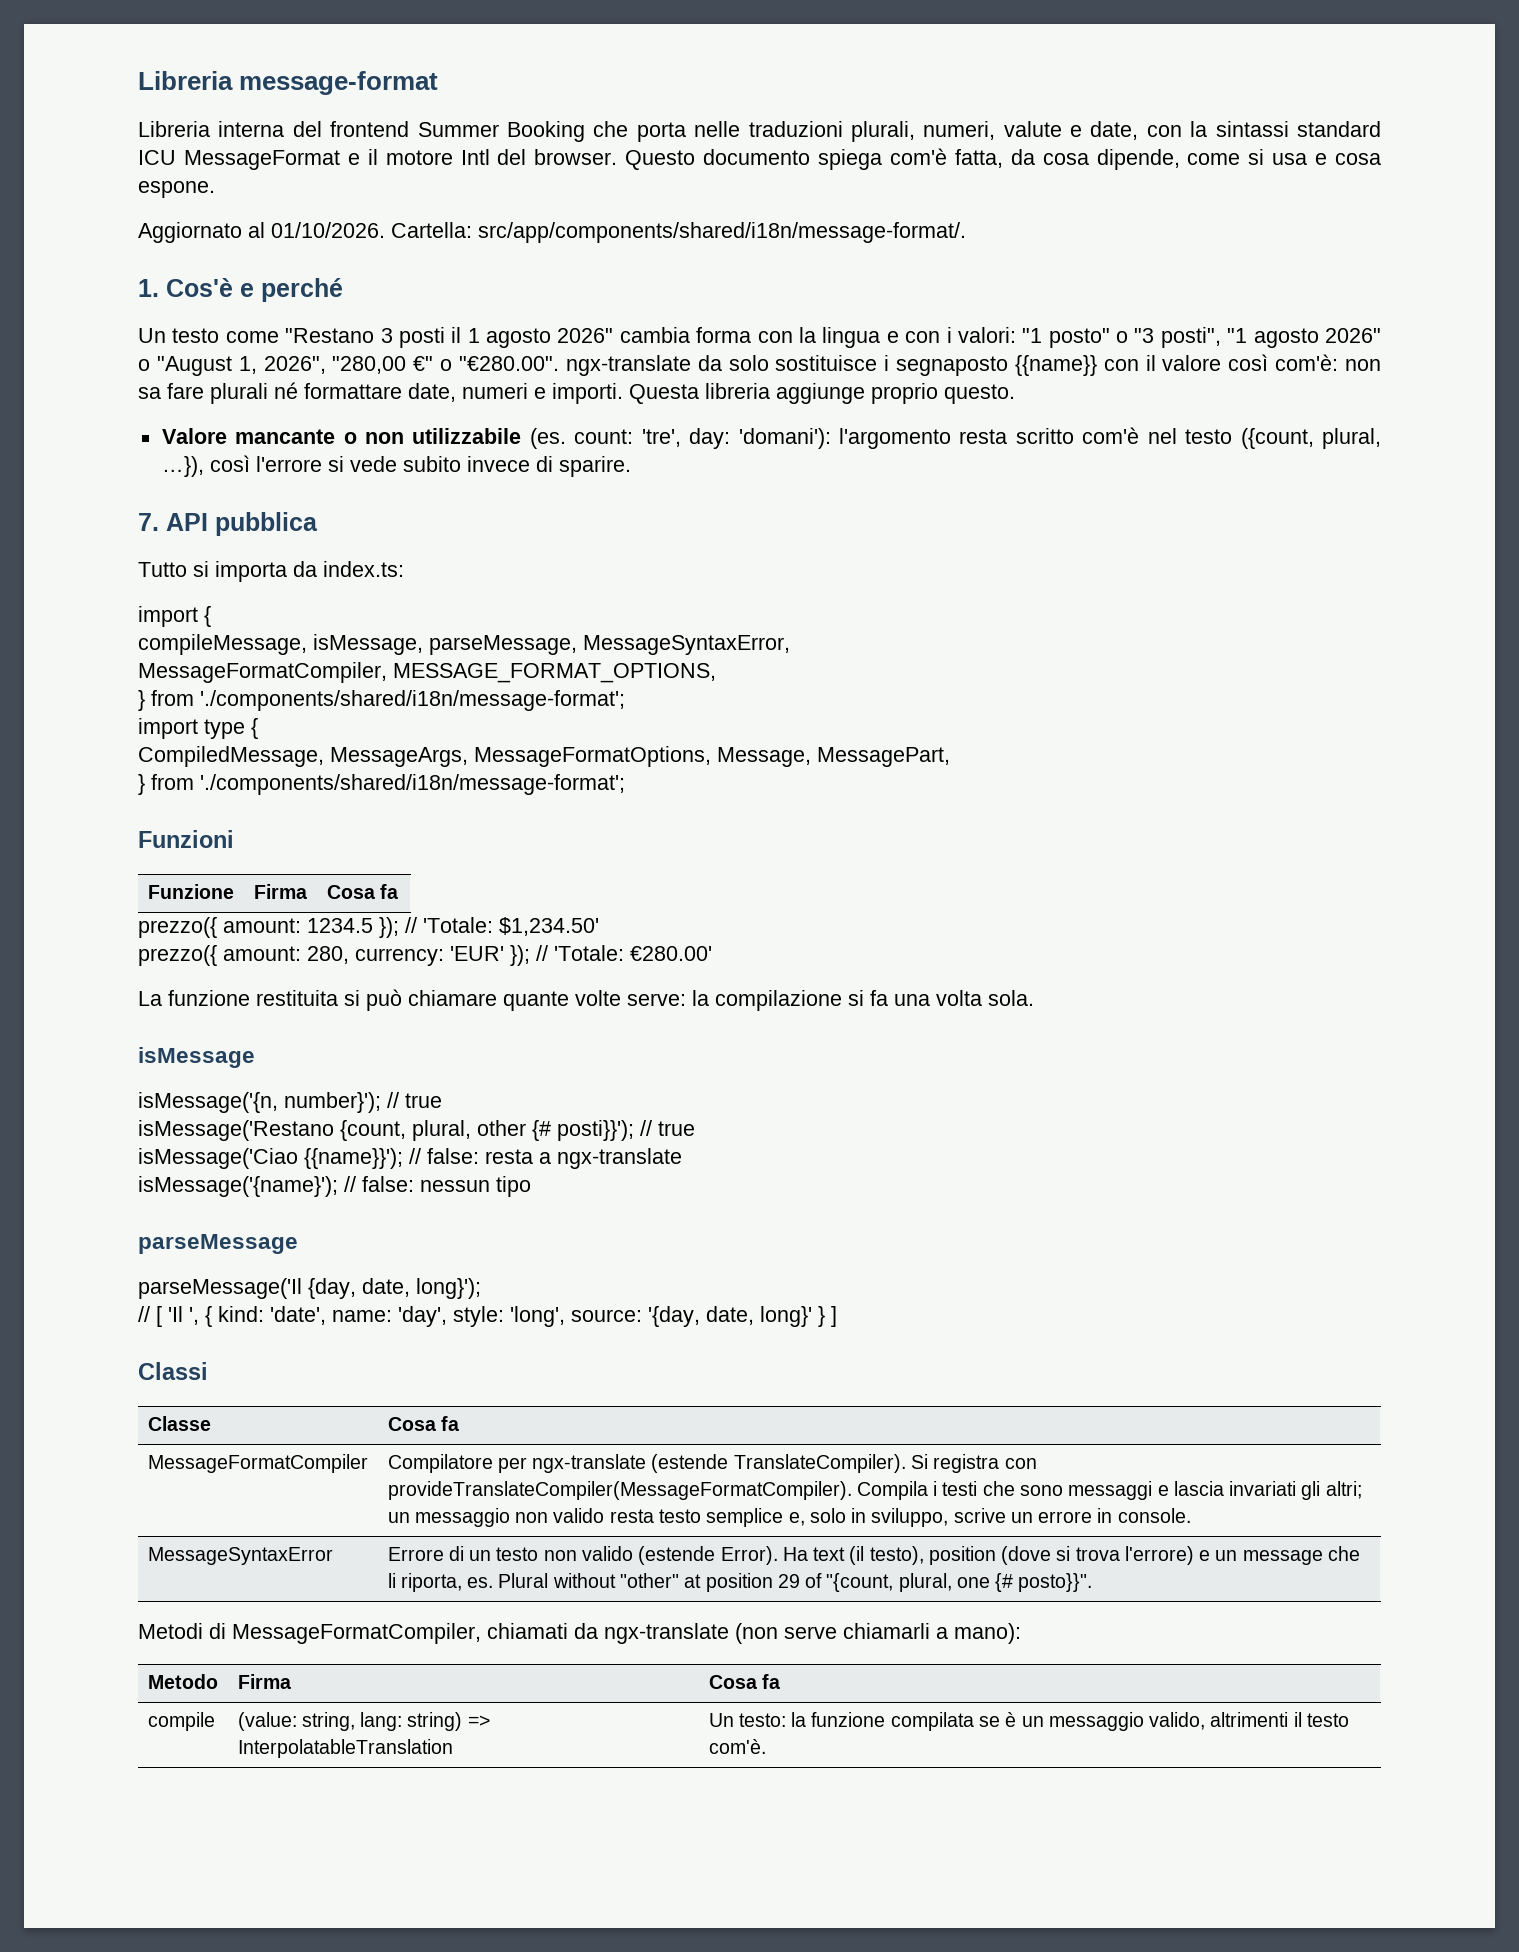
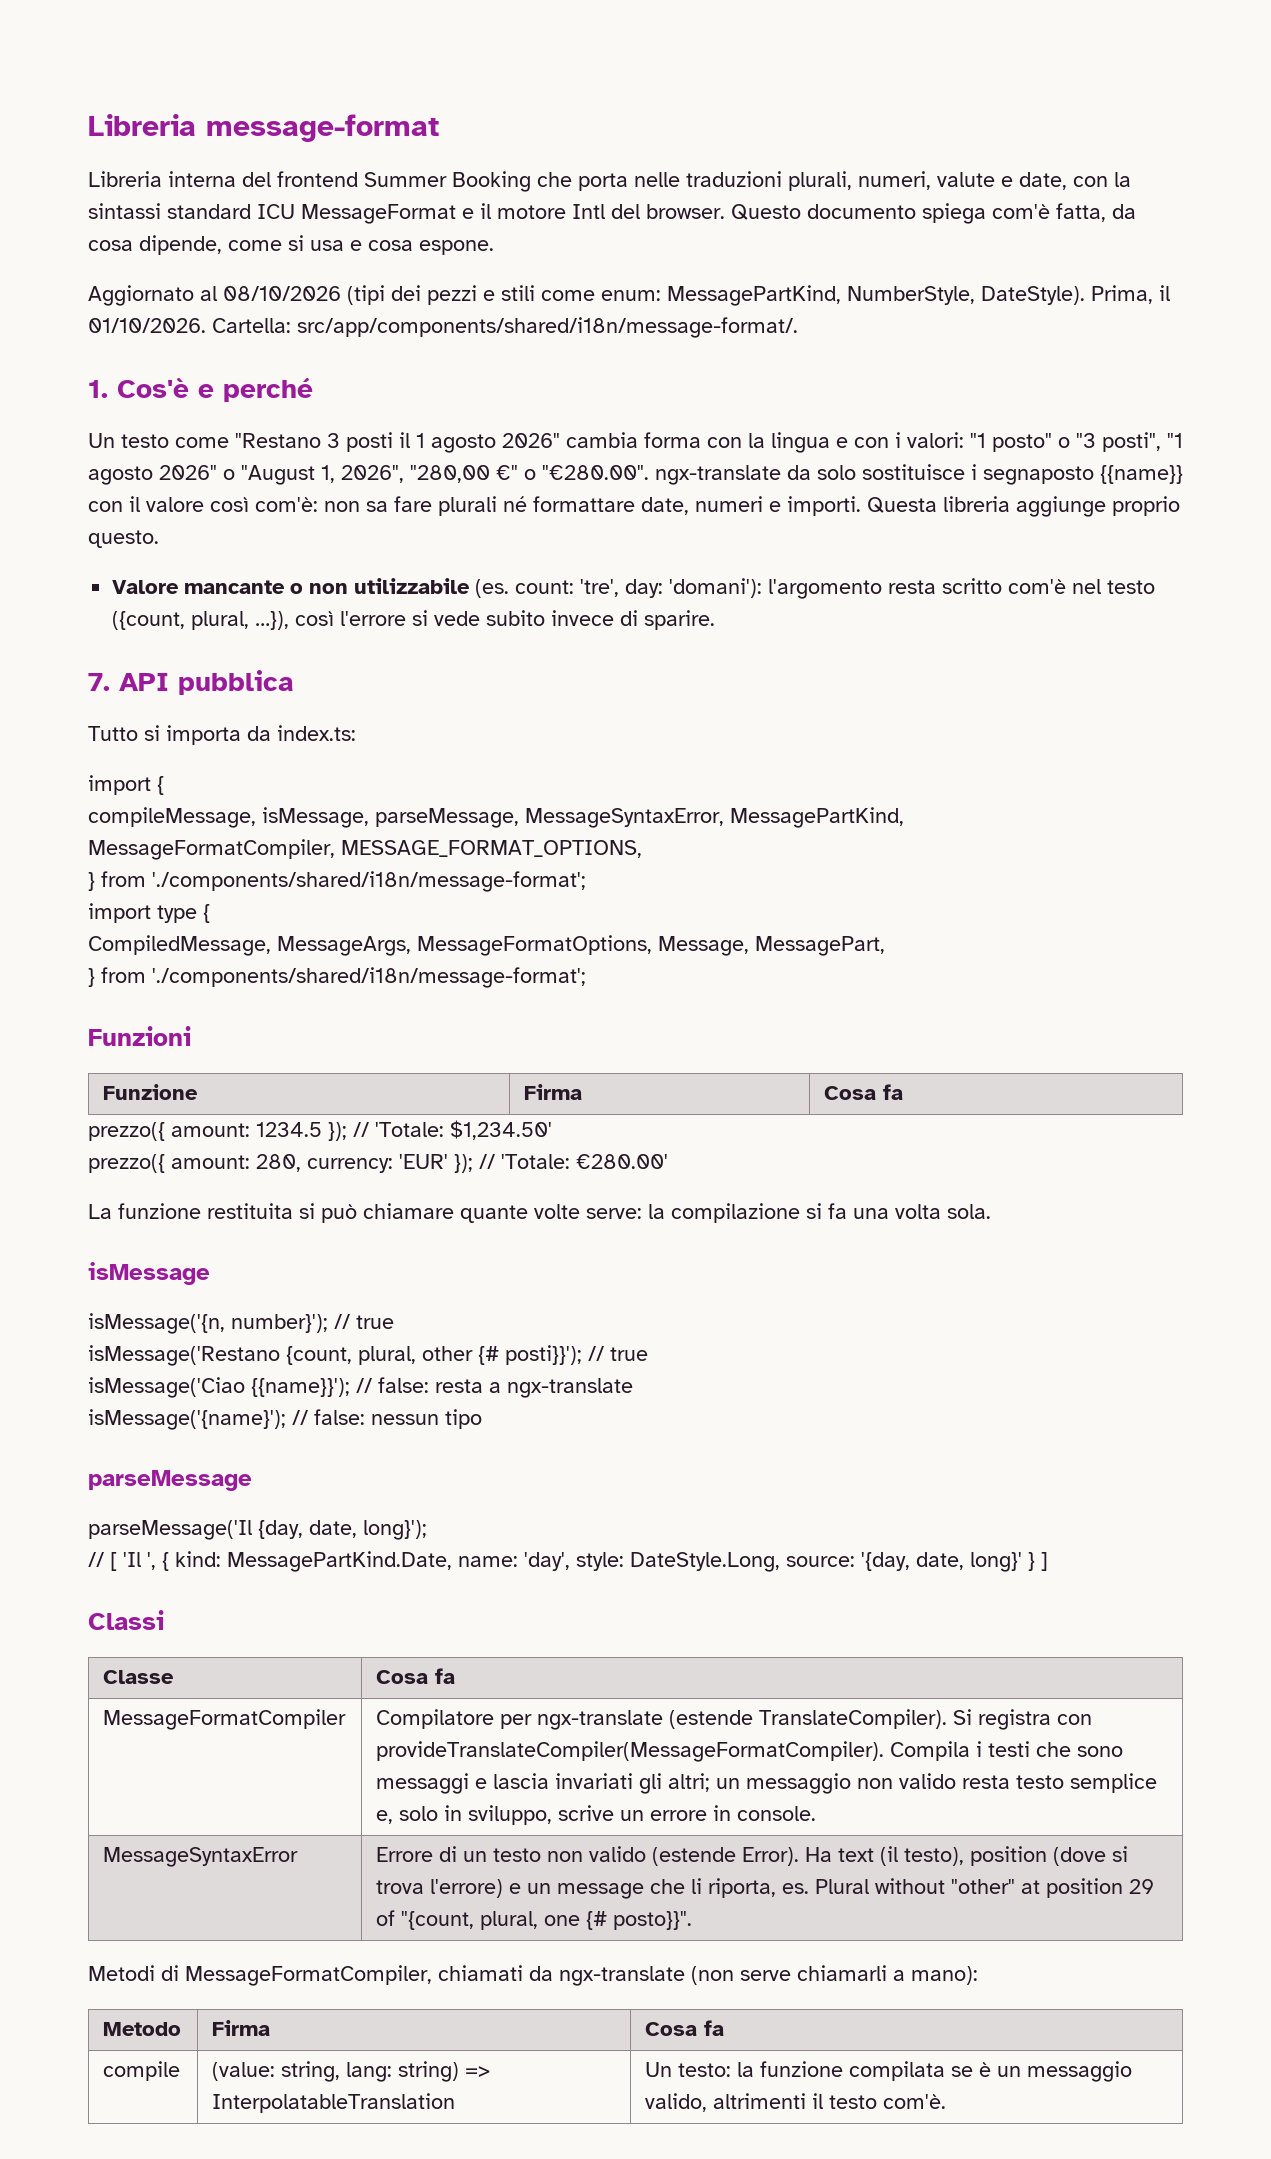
(265, 230) none -> [223,285,1170,306] 08/10/2026 (tipi dei pezzi e stili come enum: MessagePartKind, NumberStyle, DateStyle). Prima, il
(790, 645) none -> [730,807,904,828] MessagePartKind,
[270,1306,326,1325] 'date', -> [227,1551,452,1572] MessagePartKind.Date,
[510,1306,565,1327] 'long', -> [630,1552,780,1572] DateStyle.Long,

